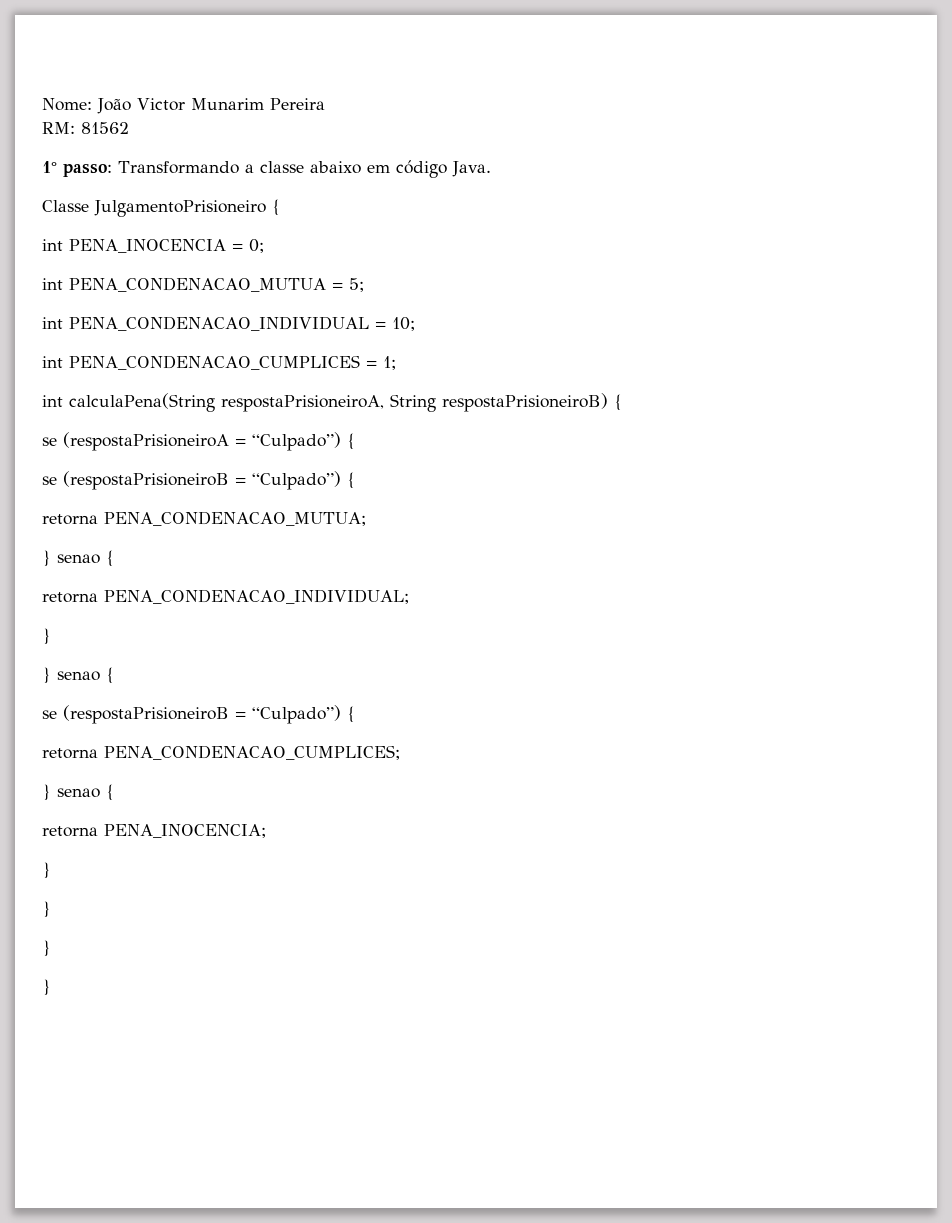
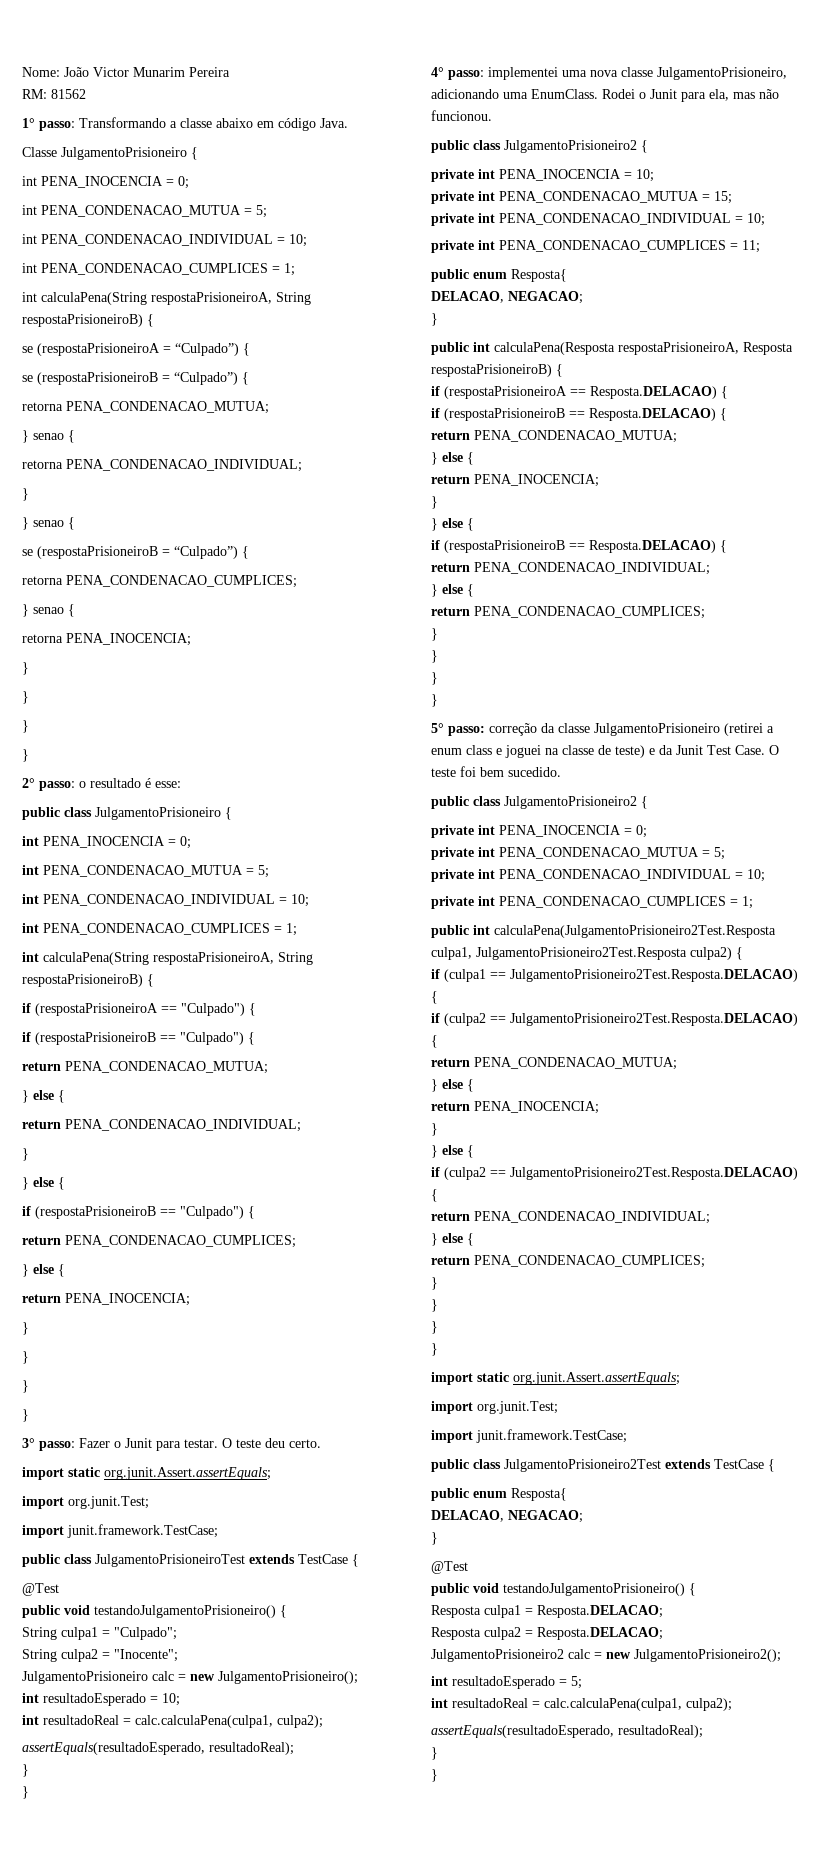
(51, 987) none -> [22,778,181,791] [22,807,232,820] [22,836,191,849] [22,865,269,878] [22,894,309,907] [22,923,297,936] [22,952,313,965] [22,974,154,987] [22,1003,256,1016] [22,1032,255,1045] [22,1061,268,1074] [22,1090,65,1103] [22,1119,301,1132] [22,1148,29,1161] [22,1177,65,1190] [22,1206,255,1219] [22,1235,296,1248] [22,1264,65,1277] [22,1293,190,1306] [22,1322,29,1335] [22,1351,29,1364] [22,1380,29,1393] [22,1409,29,1422] [22,1438,321,1451] [22,1467,271,1480] [22,1496,149,1509] [22,1524,218,1538] [22,1554,359,1567] [22,1583,59,1596] [22,1605,287,1618] [22,1627,177,1640] [22,1649,178,1662] [22,1671,358,1684] [22,1693,180,1706] [22,1715,323,1728] [22,1742,294,1755] [22,1764,29,1777] [22,1786,29,1799] [431,67,787,80] [431,89,779,102] [431,110,492,121] [431,140,648,153] [431,169,654,182] [431,191,732,204] [431,213,765,226] [431,240,760,253] [431,269,567,282] [431,291,583,304] [431,313,438,326] [431,342,793,355] [431,364,563,377] [431,386,728,399] [431,408,727,421] [431,430,677,443] [431,452,474,465] [431,474,599,487] [431,496,438,509] [431,518,474,531] [431,540,727,553] [431,562,710,575] [431,584,474,597] [431,606,705,619] [431,628,438,641] [431,650,438,663] [431,672,438,685] [431,694,438,707] [431,723,774,736] [431,745,779,758] [431,766,561,777] [431,796,648,809] [431,825,647,838] [431,847,725,860] [431,869,765,882] [431,896,753,909] [431,925,776,938] [431,947,743,960] [431,969,798,982] [431,991,438,1004] [431,1013,798,1026] [431,1035,438,1048] [431,1057,677,1070] [431,1079,474,1092] [431,1101,599,1114] [431,1123,438,1136] [431,1145,474,1158] [431,1167,798,1180] [431,1189,438,1202] [431,1211,710,1224] [431,1233,474,1246] [431,1255,705,1268] [431,1277,438,1290] [431,1299,438,1312] [431,1321,438,1334] [431,1343,438,1356] [431,1372,680,1385] [431,1401,558,1414] [431,1429,627,1443] [431,1459,775,1472] [431,1488,567,1501] [431,1510,583,1523] [431,1532,438,1545] [431,1561,468,1574] [431,1583,696,1596] [431,1605,663,1618] [431,1627,663,1640] [431,1649,781,1662] [431,1676,582,1689] [431,1698,732,1711] [431,1725,703,1738] [431,1747,438,1760] [431,1769,438,1782] // 2° passo: o resultado é esse: // public class JulgamentoPrisioneiro { // int PENA_INOCENCIA = 0; // int PENA_CONDENACAO_MUTUA = 5; // int PENA_CONDENACAO_INDIVIDUAL = 10; // int PENA_CONDENACAO_CUMPLICES = 1; // int calculaPena(String respostaPrisioneiroA, String respostaPrisioneiroB) { // if (respostaPrisioneiroA == "Culpado") { // if (respostaPrisioneiroB == "Culpado") { // return PENA_CONDENACAO_MUTUA; // } else { // return PENA_CONDENACAO_INDIVIDUAL; // } // } else { // if (respostaPrisioneiroB == "Culpado") { // return PENA_CONDENACAO_CUMPLICES; // } else { // return PENA_INOCENCIA; // } // } // } // } // 3° passo: Fazer o Junit para testar. O teste deu certo. // import static org.junit.Assert.assertEquals; // import org.junit.Test; // import junit.framework.TestCase; // public class JulgamentoPrisioneiroTest extends TestCase { // @Test // public void testandoJulgamentoPrisioneiro() { // String culpa1 = "Culpado"; // String culpa2 = "Inocente"; // JulgamentoPrisioneiro calc = new JulgamentoPrisioneiro(); // int resultadoEsperado = 10; // int resultadoReal = calc.calculaPena(culpa1, culpa2); // assertEquals(resultadoEsperado, resultadoReal); // } // } // 4° passo: implementei uma nova classe JulgamentoPrisioneiro, adicionando uma EnumClass. Rodei o Junit para ela, mas não funcionou. // public class JulgamentoPrisioneiro2 { // private int PENA_INOCENCIA = 10; // private int PENA_CONDENACAO_MUTUA = 15; // private int PENA_CONDENACAO_INDIVIDUAL = 10; // private int PENA_CONDENACAO_CUMPLICES = 11; // public enum Resposta{ // DELACAO, NEGACAO; // } // public int calculaPena(Resposta respostaPrisioneiroA, Resposta respostaPrisioneiroB) { // if (respostaPrisioneiroA == Resposta.DELACAO) { // if (respostaPrisioneiroB == Resposta.DELACAO) { // return PENA_CONDENACAO_MUTUA; // } else { // return PENA_INOCENCIA; // } // } else { // if (respostaPrisioneiroB == Resposta.DELACAO) { // return PENA_CONDENACAO_INDIVIDUAL; // } else { // return PENA_CONDENACAO_CUMPLICES; // } // } // } // } // 5° passo: correção da classe JulgamentoPrisioneiro (retirei a enum class e joguei na classe de teste) e da Junit Test Case. O teste foi bem sucedido. // public class JulgamentoPrisioneiro2 { // private int PENA_INOCENCIA = 0; // private int PENA_CONDENACAO_MUTUA = 5; // private int PENA_CONDENACAO_INDIVIDUAL = 10; // private int PENA_CONDENACAO_CUMPLICES = 1; // public int calculaPena(JulgamentoPrisioneiro2Test.Resposta culpa1, JulgamentoPrisioneiro2Test.Resposta culpa2) { // if (culpa1 == JulgamentoPrisioneiro2Test.Resposta.DELACAO) { // if (culpa2 == JulgamentoPrisioneiro2Test.Resposta.DELACAO) { // return PENA_CONDENACAO_MUTUA; // } else { // return PENA_INOCENCIA; // } // } else { // if (culpa2 == JulgamentoPrisioneiro2Test.Resposta.DELACAO) { // return PENA_CONDENACAO_INDIVIDUAL; // } else { // return PENA_CONDENACAO_CUMPLICES; // } // } // } // } // import static org.junit.Assert.assertEquals; // import org.junit.Test; // import junit.framework.TestCase; // public class JulgamentoPrisioneiro2Test extends TestCase { // public enum Resposta{ // DELACAO, NEGACAO; // } // @Test // public void testandoJulgamentoPrisioneiro() { // Resposta culpa1 = Resposta.DELACAO; // Resposta culpa2 = Resposta.DELACAO; // JulgamentoPrisioneiro2 calc = new JulgamentoPrisioneiro2(); // int resultadoEsperado = 5; // int resultadoReal = calc.calculaPena(culpa1, culpa2); // assertEquals(resultadoEsperado, resultadoReal); // } // }

